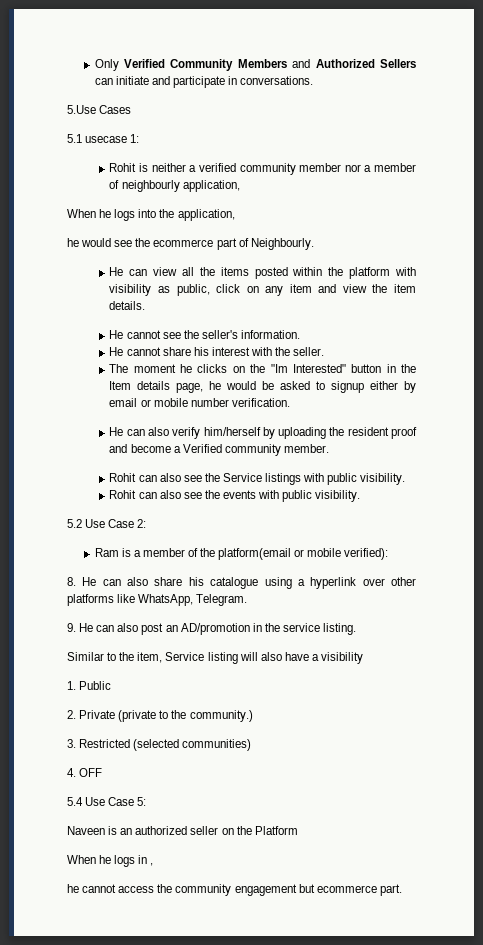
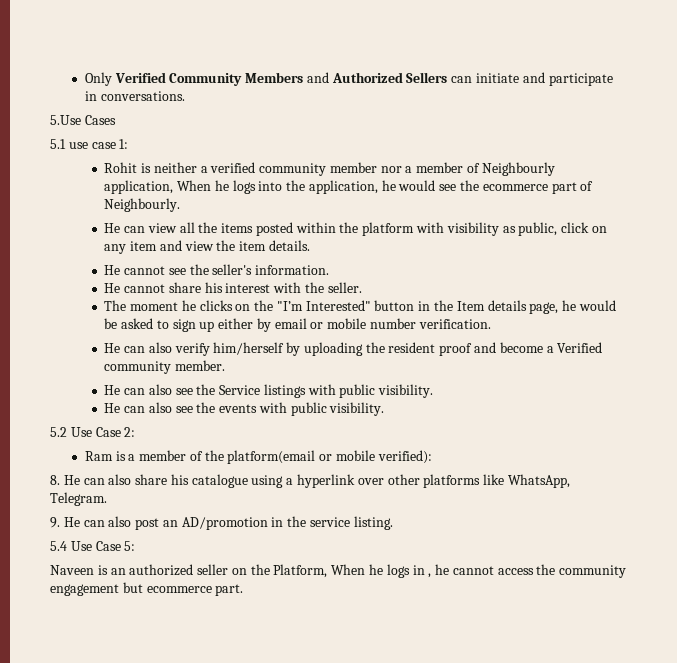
[85,136,128,143] usecase -> [68,142,116,149] use case
[121,180,240,192] neighbourly application, // -> [481,162,555,176] [104,180,174,194] Neighbourly application,
(235, 215) // -> (378, 187) none
[270,364,288,373] "Im -> [276,301,303,311] "I’m
[331,381,365,393] signup -> [172,319,215,332] sign up
[109,473,137,482] Rohit -> [104,385,121,395] He
[109,490,137,499] Rohit -> [104,403,121,413] He
[67,652,364,664] [67,681,112,690] [67,710,253,722] [67,739,252,751] [67,768,103,777] // Similar to the item, Service listing will also have a visibility // 1. Public // 2. Private (private to the community.) // 3. Restricted (selected communities) // 4. OFF -> (393, 523) none
[254,826,298,835] Platform // -> [273,564,328,578] Platform,
(154, 864) // -> (432, 575) none

